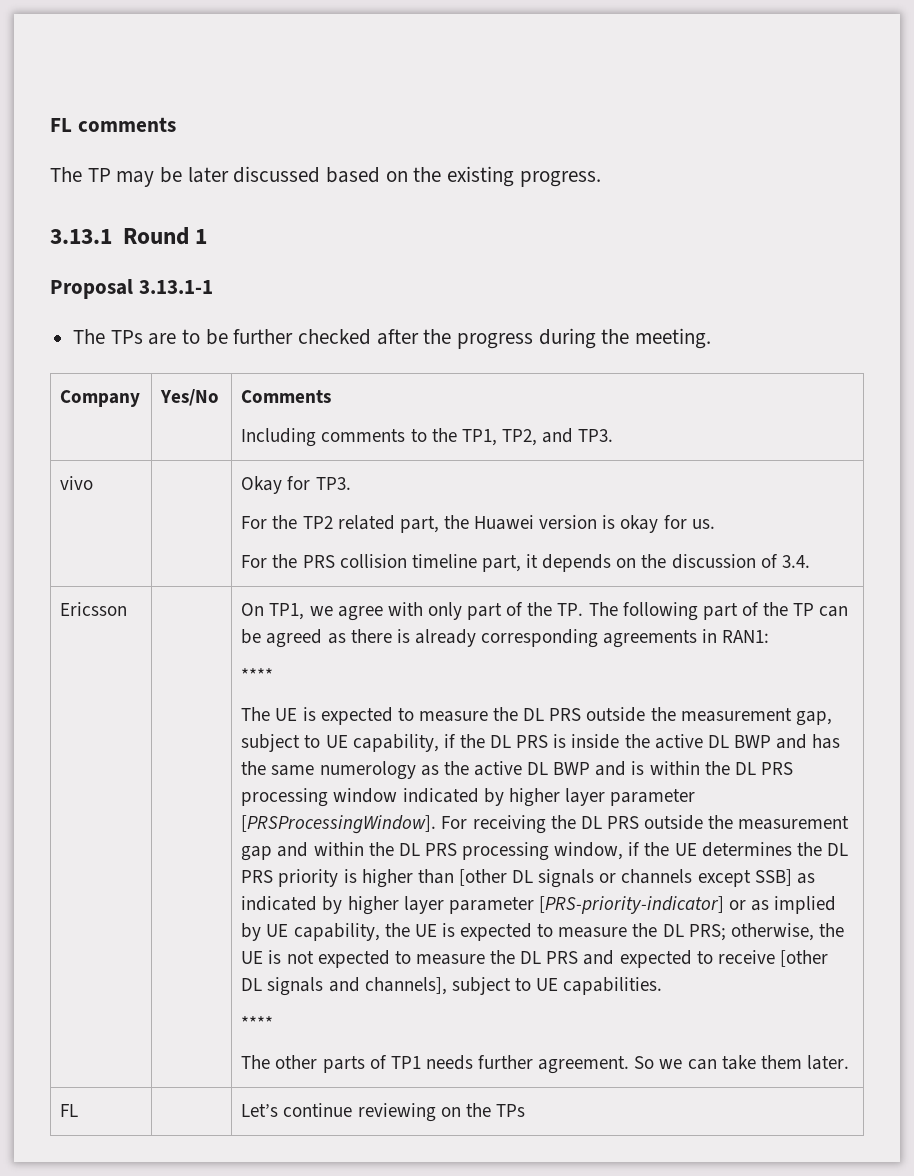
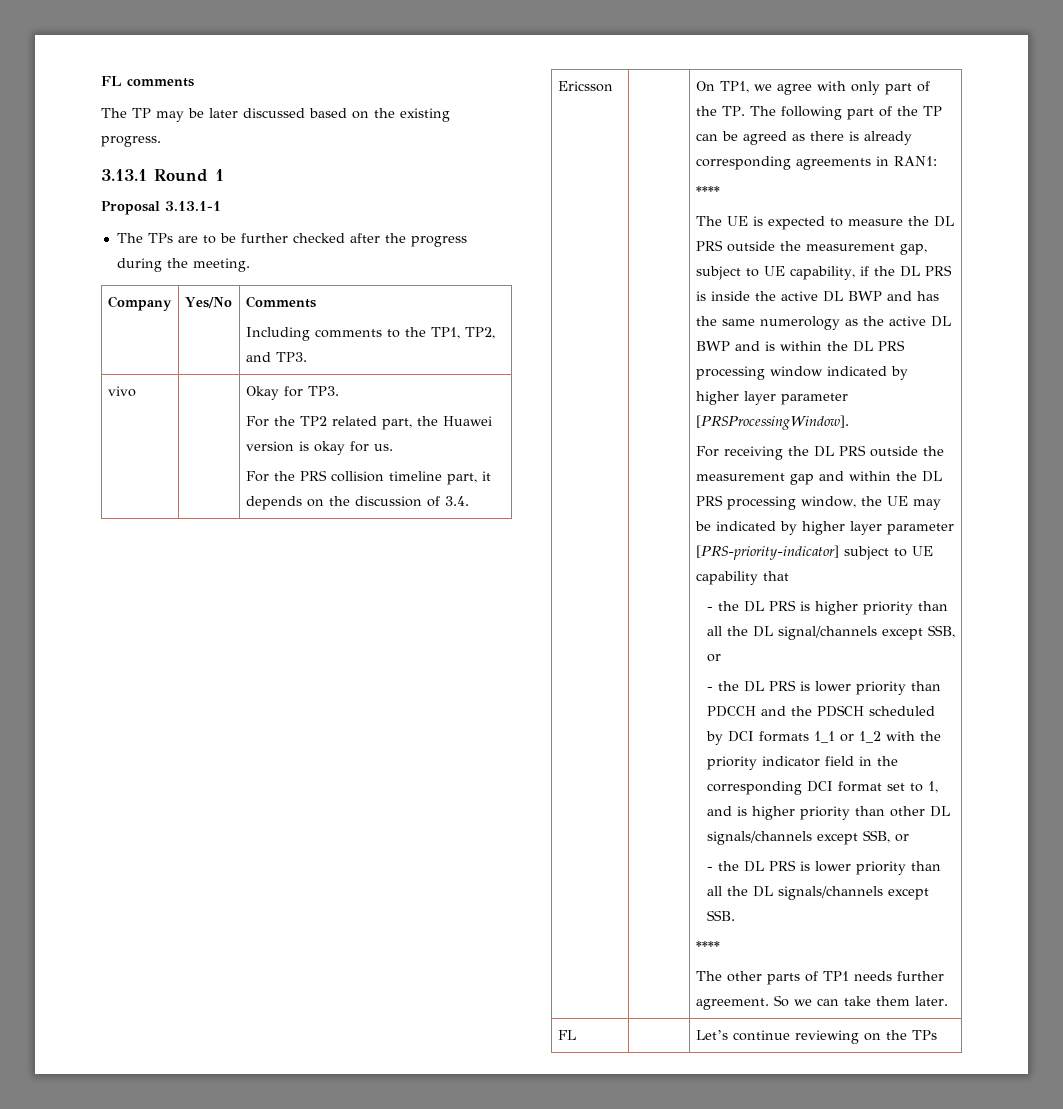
(437, 824) none -> (849, 422) //
[628,842,848,857] [241,869,815,888] if the UE determines the DL PRS priority is higher than [other DL signals or channels except SSB] as -> [860,496,941,510] [694,521,711,531] the UE may be
[729,896,837,914] [241,923,844,941] [241,950,828,968] [241,977,663,996] or as implied by UE capability, the UE is expected to measure the DL PRS; otherwise, the UE is not expected to measure the DL PRS and expected to receive [other DL signals and channels], subject to UE capabilities. -> [843,546,933,560] [695,571,789,585] [707,600,949,615] [707,625,956,640] [707,654,722,662] [707,680,942,695] [707,705,936,717] [706,731,942,745] [707,756,899,770] [707,781,939,795] [707,806,951,820] [707,830,910,845] [707,860,942,875] [707,886,930,900] [707,910,736,921] subject to UE capability that // - the DL PRS is higher priority than all the DL signal/channels except SSB, or // - the DL PRS is lower priority than PDCCH and the PDSCH scheduled by DCI formats 1_1 or 1_2 with the priority indicator field in the corresponding DCI format set to 1, and is higher priority than other DL signals/channels except SSB, or // - the DL PRS is lower priority than all the DL signals/channels except SSB.

